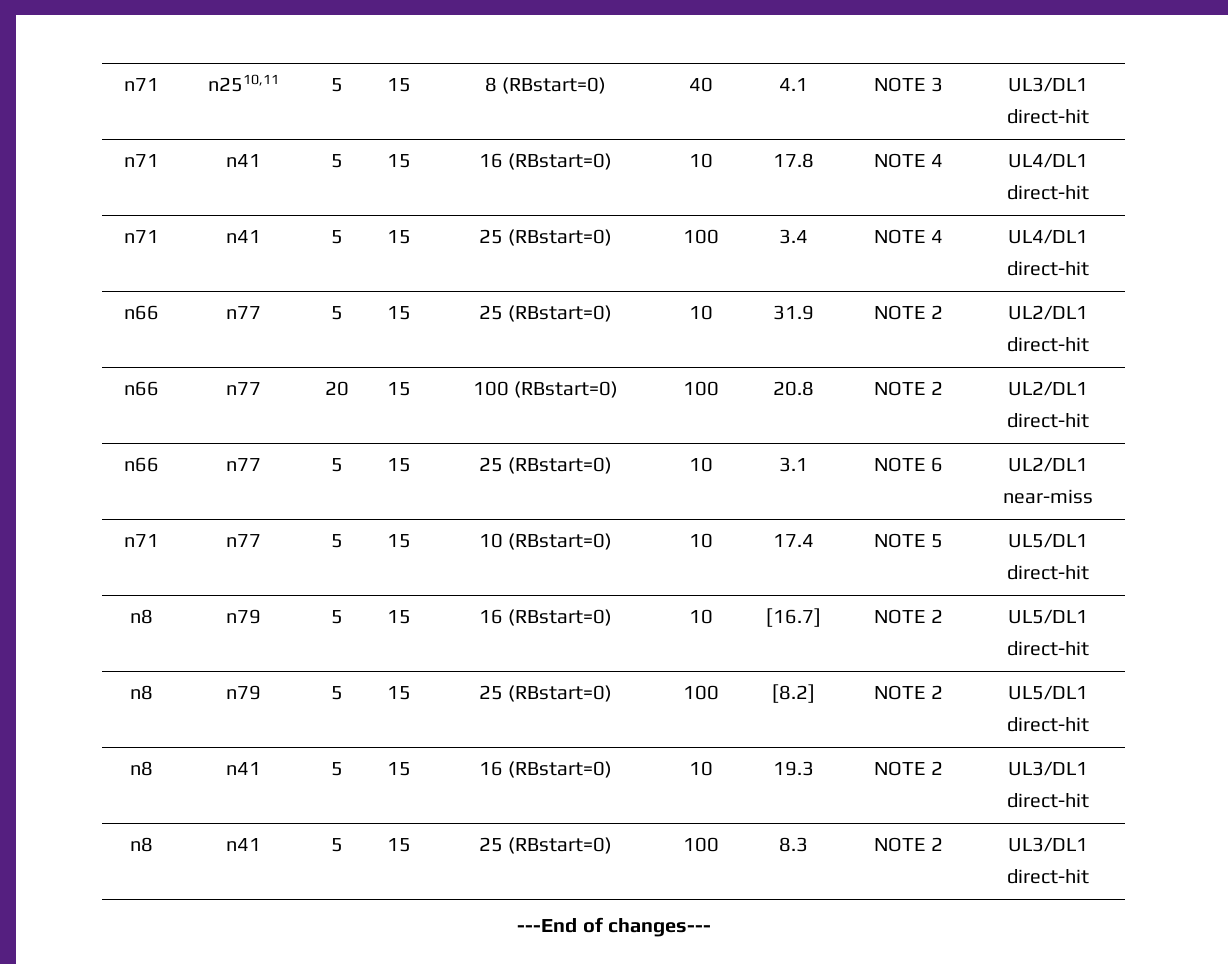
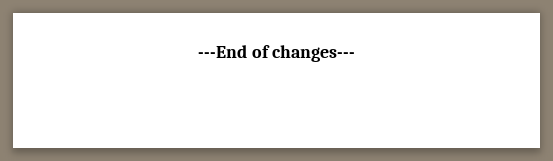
[123,78,159,91] [207,74,279,92] [331,78,343,92] [386,78,411,92] [484,77,607,94] [689,77,713,92] [778,78,808,91] [873,77,944,92] [1008,77,1088,92] [1007,109,1089,124] [123,154,159,167] [225,154,261,167] [331,154,343,168] [386,154,411,168] [478,153,613,170] [689,153,713,168] [772,153,814,168] [873,153,944,168] [1008,153,1088,168] [1007,185,1089,200] [123,230,159,243] [225,230,261,243] [331,230,343,244] [386,230,411,244] [478,229,613,246] [683,229,719,244] [778,229,808,244] [873,229,944,244] [1008,229,1088,244] [1007,261,1089,276] [123,305,159,320] [225,306,261,319] [331,306,343,320] [386,306,411,320] [478,305,613,322] [689,305,713,320] [772,305,814,320] [873,305,944,320] [1008,305,1088,320] [1007,337,1089,352] [123,381,159,396] [225,382,261,395] [325,381,349,396] [386,382,411,396] [472,381,619,398] [683,381,719,396] [772,381,814,396] [873,381,944,396] [1008,381,1088,396] [1007,413,1089,428] [123,457,159,472] [225,458,261,471] [331,458,343,472] [386,458,411,472] [478,457,613,474] [689,457,713,472] [778,457,808,472] [873,457,944,472] [1008,457,1088,472] [1003,489,1093,504] [123,534,159,547] [225,534,261,547] [331,534,343,548] [386,534,411,548] [478,533,613,550] [689,533,713,548] [772,534,814,547] [873,533,944,548] [1008,533,1088,548] [1007,565,1089,580] [129,609,153,624] [225,609,261,624] [331,610,343,624] [386,610,411,624] [478,609,613,626] [689,609,713,624] [765,608,821,627] [873,609,944,624] [1008,609,1088,624] [1007,641,1089,656] [129,685,153,700] [225,685,261,700] [331,686,343,700] [386,686,411,700] [478,685,613,702] [683,685,719,700] [771,684,815,703] [873,685,944,700] [1008,685,1088,700] [1007,717,1089,732] [129,761,153,776] [225,762,261,775] [331,762,343,776] [386,762,411,776] [478,761,613,778] [689,761,713,776] [772,761,814,776] [873,761,944,776] [1008,761,1088,776] [1007,793,1089,808] [129,837,153,852] [225,838,261,851] [331,838,343,852] [386,838,411,852] [478,837,613,854] [683,837,719,852] [778,837,808,852] [873,837,944,852] [1008,837,1088,852] [1007,869,1089,884] n71 | n2510,11 | 5 | 15 | 8 (RBstart=0) | 40 | 4.1 | NOTE 3 | UL3/DL1 // direct-hit // n71 | n41 | 5 | 15 | 16 (RBstart=0) | 10 | 17.8 | NOTE 4 | UL4/DL1 // direct-hit // n71 | n41 | 5 | 15 | 25 (RBstart=0) | 100 | 3.4 | NOTE 4 | UL4/DL1 // direct-hit // n66 | n77 | 5 | 15 | 25 (RBstart=0) | 10 | 31.9 | NOTE 2 | UL2/DL1 // direct-hit // n66 | n77 | 20 | 15 | 100 (RBstart=0) | 100 | 20.8 | NOTE 2 | UL2/DL1 // direct-hit // n66 | n77 | 5 | 15 | 25 (RBstart=0) | 10 | 3.1 | NOTE 6 | UL2/DL1 // near-miss // n71 | n77 | 5 | 15 | 10 (RBstart=0) | 10 | 17.4 | NOTE 5 | UL5/DL1 // direct-hit // n8 | n79 | 5 | 15 | 16 (RBstart=0) | 10 | [16.7] | NOTE 2 | UL5/DL1 // direct-hit // n8 | n79 | 5 | 15 | 25 (RBstart=0) | 100 | [8.2] | NOTE 2 | UL5/DL1 // direct-hit // n8 | n41 | 5 | 15 | 16 (RBstart=0) | 10 | 19.3 | NOTE 2 | UL3/DL1 // direct-hit // n8 | n41 | 5 | 15 | 25 (RBstart=0) | 100 | 8.3 | NOTE 2 | UL3/DL1 // direct-hit // -> (197, 51) none

